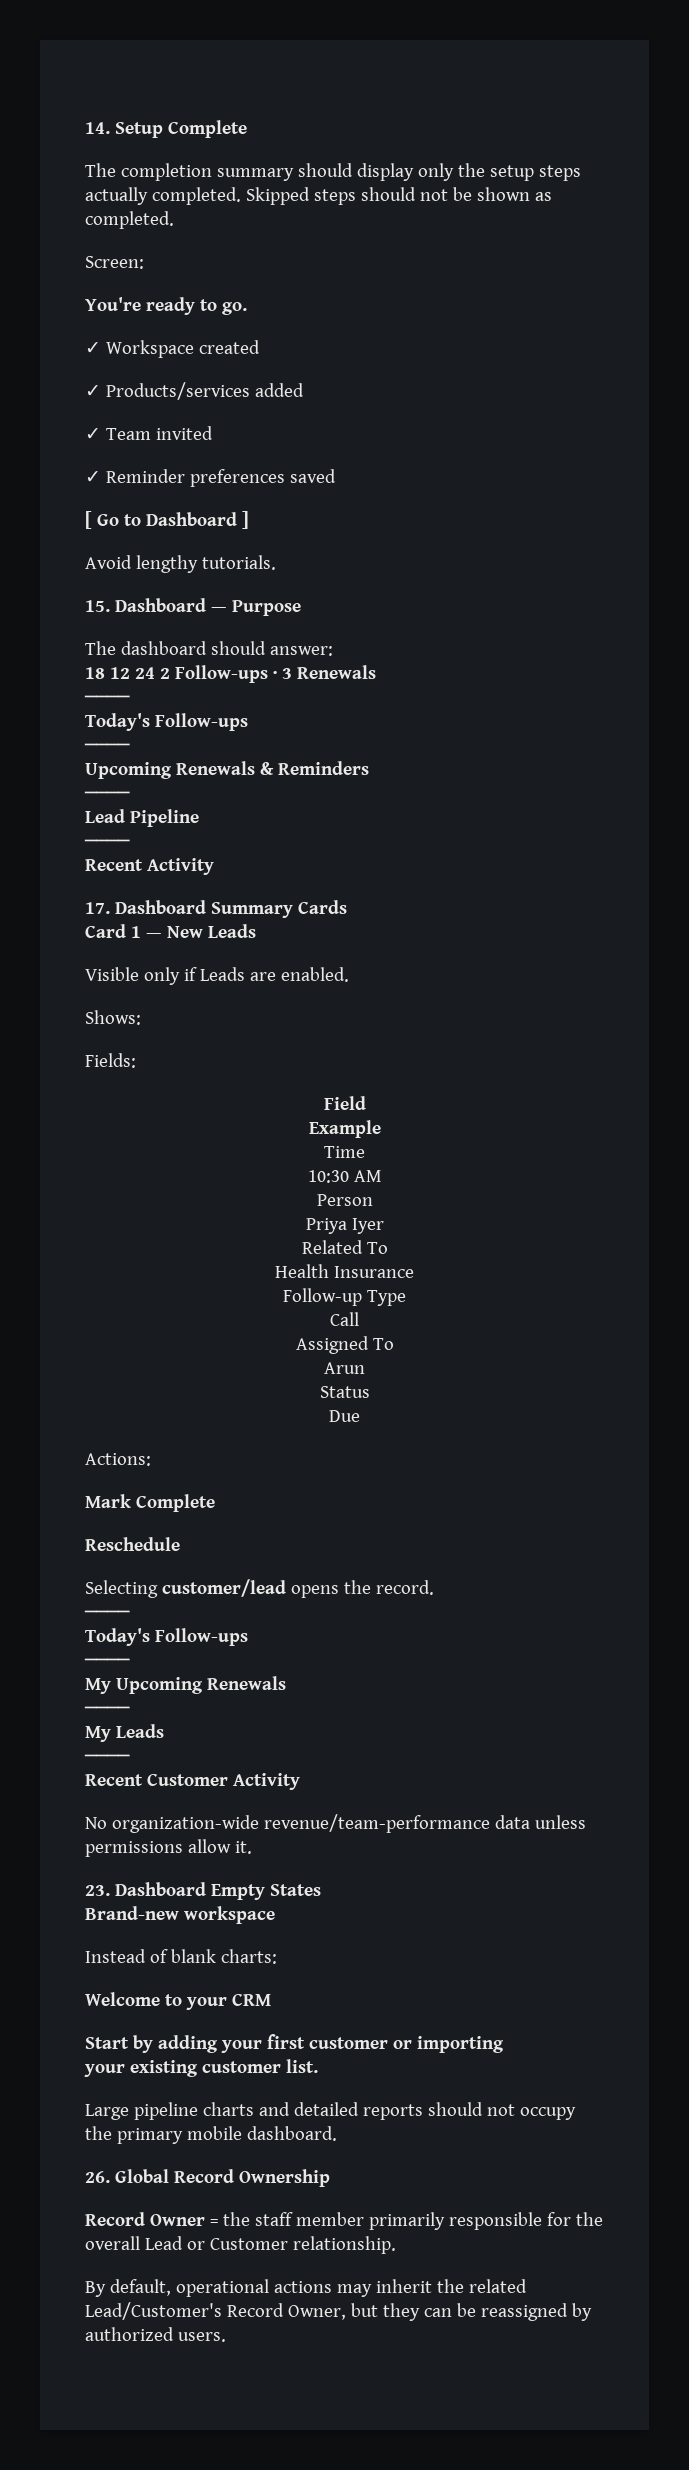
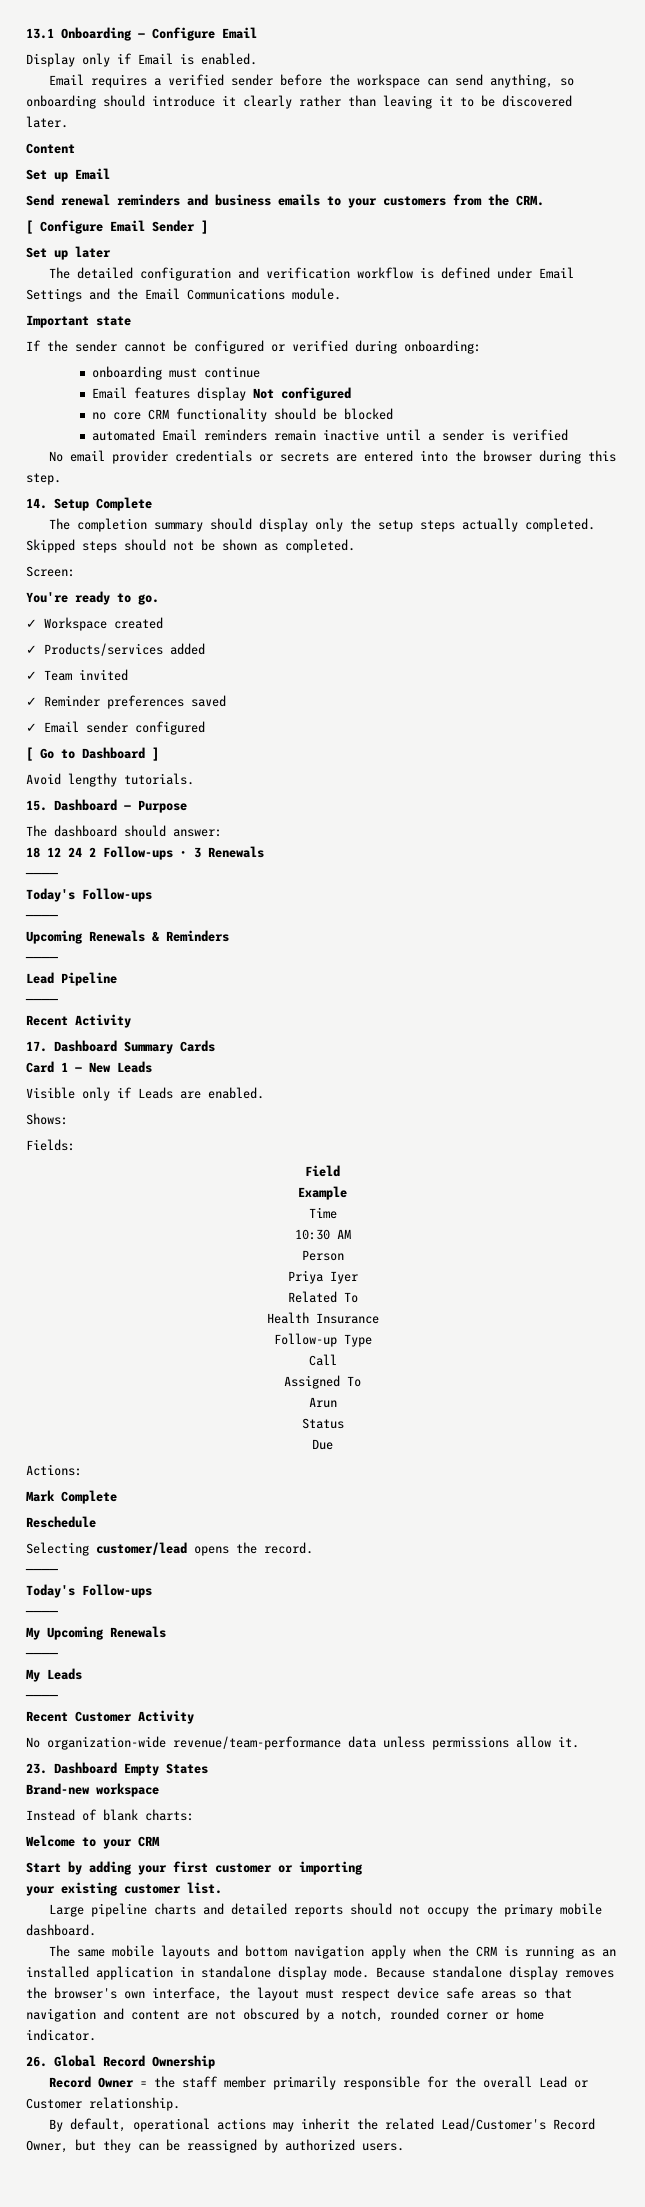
(85, 128) none -> [26,27,257,41] [26,53,257,67] [48,74,574,88] [26,95,572,109] [26,116,68,128] [26,143,75,154] [26,168,110,182] [26,194,544,208] [26,220,208,234] [26,246,111,260] [48,267,574,281] [26,288,341,302] [26,315,131,328] [26,340,481,354] [91,366,260,380] [91,387,351,401] [91,408,393,422] [91,429,568,441] [48,450,616,464] [26,473,61,485] 13.1 Onboarding — Configure Email // Display only if Email is enabled. // Email requires a verified sender before the workspace can send anything, so onboarding should introduce it clearly rather than leaving it to be discovered later. // Content // Set up Email // Send renewal reminders and business emails to your customers from the CRM. // [ Configure Email Sender ] // Set up later // The detailed configuration and verification workflow is defined under Email Settings and the Email Communications module. // Important state // If the sender cannot be configured or verified during onboarding: // onboarding must continue // Email features display Not configured // no core CRM functionality should be blocked // automated Email reminders remain inactive until a sender is verified // No email provider credentials or secrets are entered into the browser during this step. //
(336, 476) none -> [26,721,205,735] // ✓ Email sender configured
(337, 2133) none -> [48,1945,616,1959] [26,1966,614,1980] [26,1987,572,2001] [26,2008,544,2022] [26,2029,96,2041] // The same mobile layouts and bottom navigation apply when the CRM is running as an installed application in standalone display mode. Because standalone display removes the browser's own interface, the layout must respect device safe areas so that navigation and content are not obscured by a notch, rounded corner or home indicator.

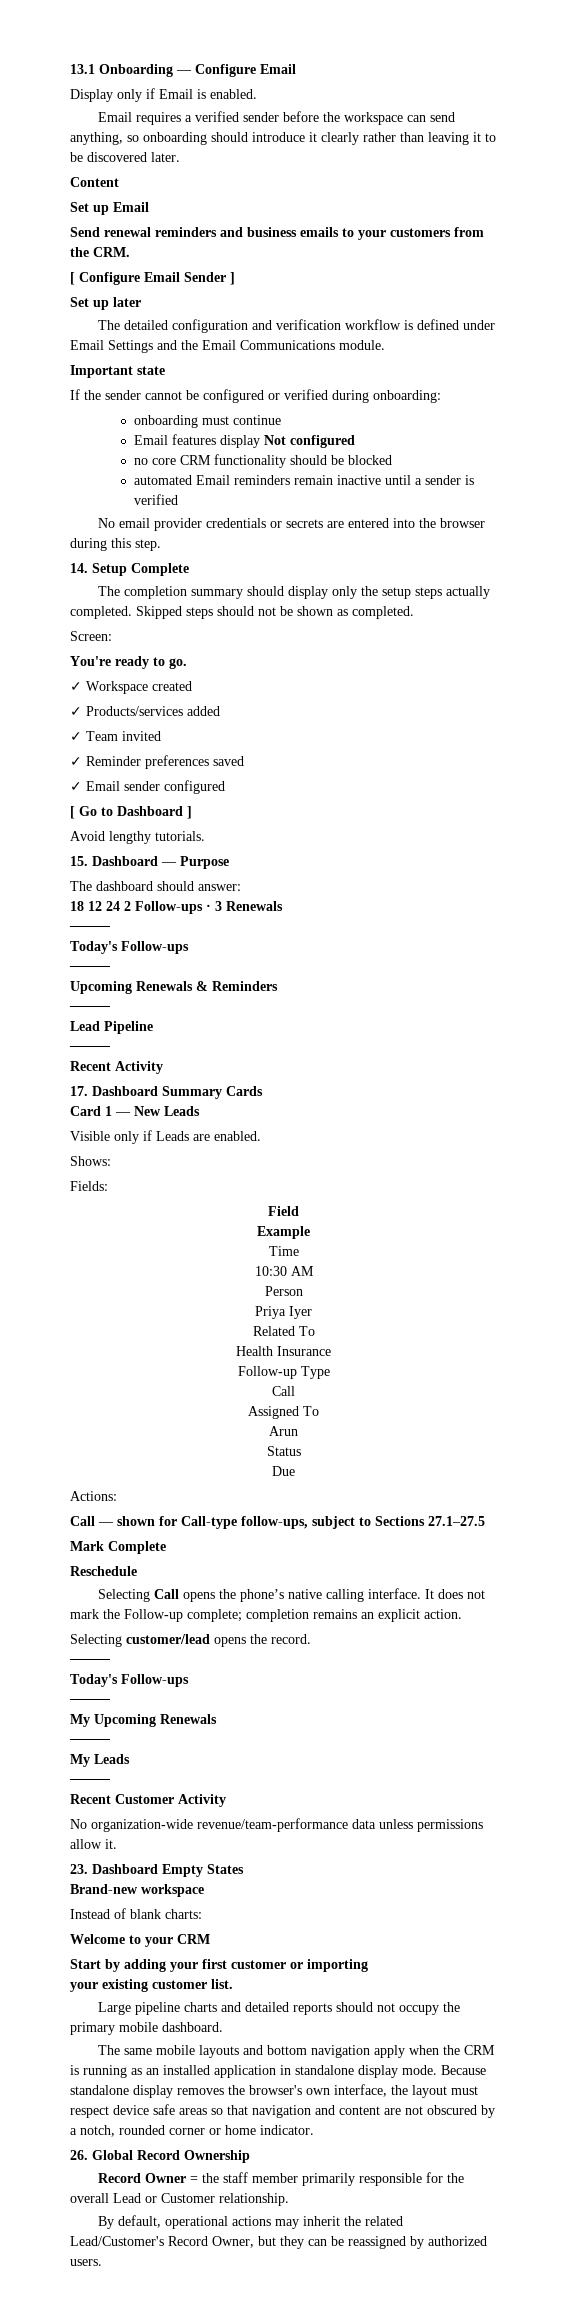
[26,1490,117,1504] [26,1516,96,1528] Mark Complete // Reschedule -> [70,1516,485,1529] [70,1541,166,1554] [70,1566,137,1576] [97,1588,485,1602] [70,1609,462,1622] Call — shown for Call-type follow-ups, subject to Sections 27.1–27.5 // Mark Complete // Reschedule // Selecting Call opens the phone’s native calling interface. It does not mark the Follow-up complete; completion remains an explicit action.

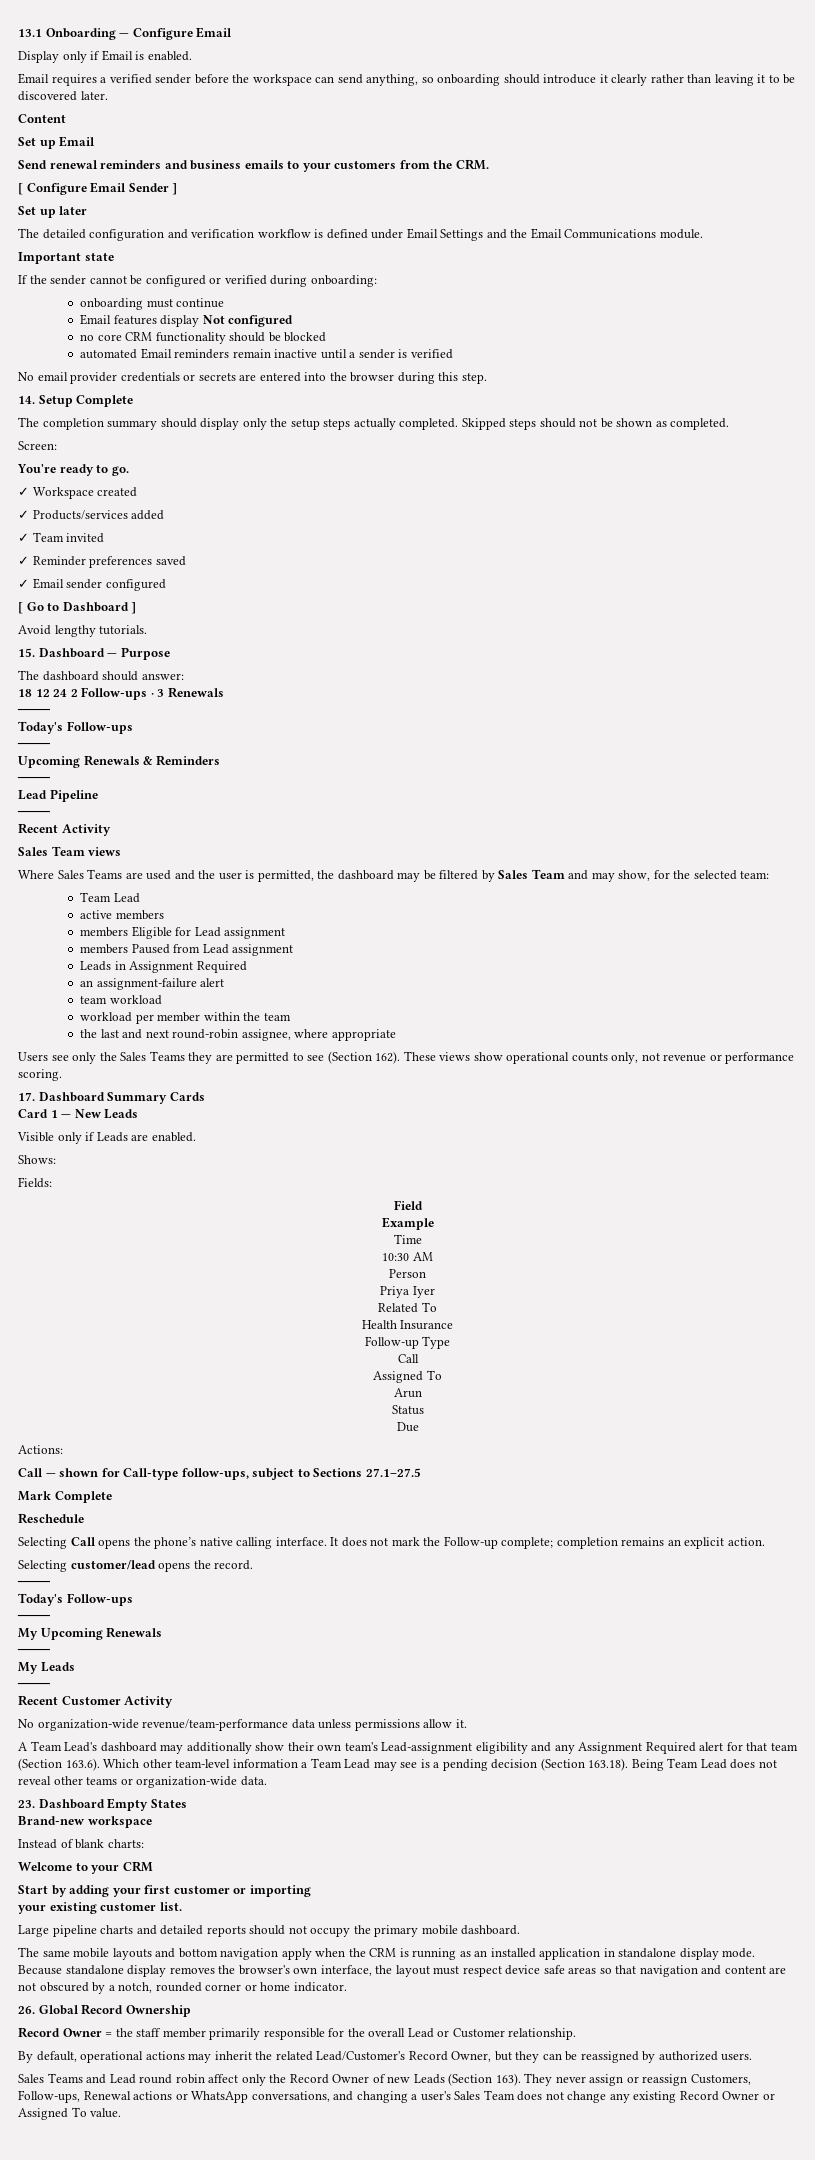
(163, 1067) none -> [18,846,122,856] [18,869,770,882] [80,892,140,903] [80,910,164,920] [80,926,286,939] [80,944,294,956] [80,961,247,973] [80,978,225,990] [80,995,162,1005] [80,1012,291,1024] [80,1029,396,1041] [18,1051,795,1064] [18,1069,62,1081] // Sales Team views // Where Sales Teams are used and the user is permitted, the dashboard may be filtered by Sales Team and may show, for the selected team: // Team Lead // active members // members Eligible for Lead assignment // members Paused from Lead assignment // Leads in Assignment Required // an assignment-failure alert // team workload // workload per member within the team // the last and next round-robin assignee, where appropriate // Users see only the Sales Teams they are permitted to see (Section 162). These views show operational counts only, not revenue or performance scoring.
(117, 1844) none -> [18,1741,798,1754] [18,1758,777,1771] [18,1776,267,1788] // A Team Lead's dashboard may additionally show their own team's Lead-assignment eligibility and any Assignment Required alert for that team (Section 163.6). Which other team-level information a Team Lead may see is a pending decision (Section 163.18). Being Team Lead does not reveal other teams or organization-wide data.
(102, 2262) none -> [18,2073,751,2086] [18,2090,775,2103] [18,2107,122,2120] // Sales Teams and Lead round robin affect only the Record Owner of new Leads (Section 163). They never assign or reassign Customers, Follow-ups, Renewal actions or WhatsApp conversations, and changing a user's Sales Team does not change any existing Record Owner or Assigned To value.

